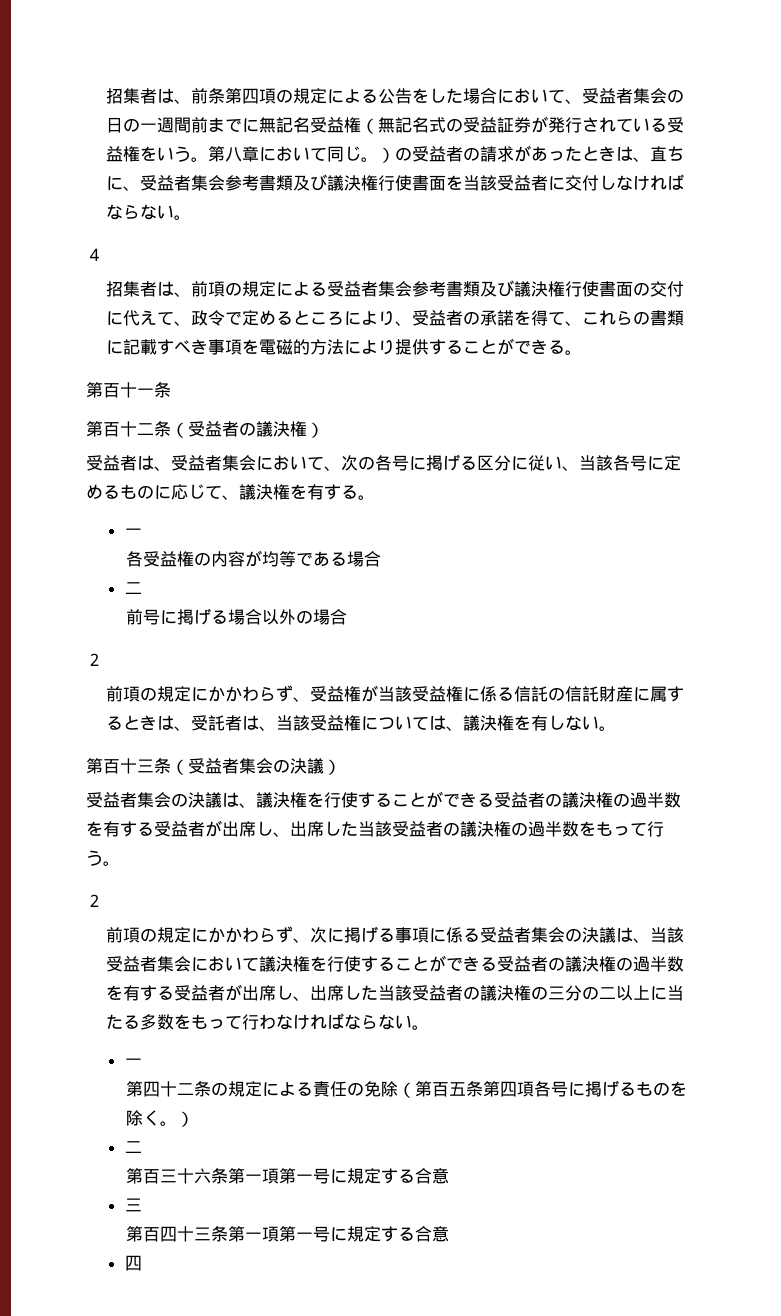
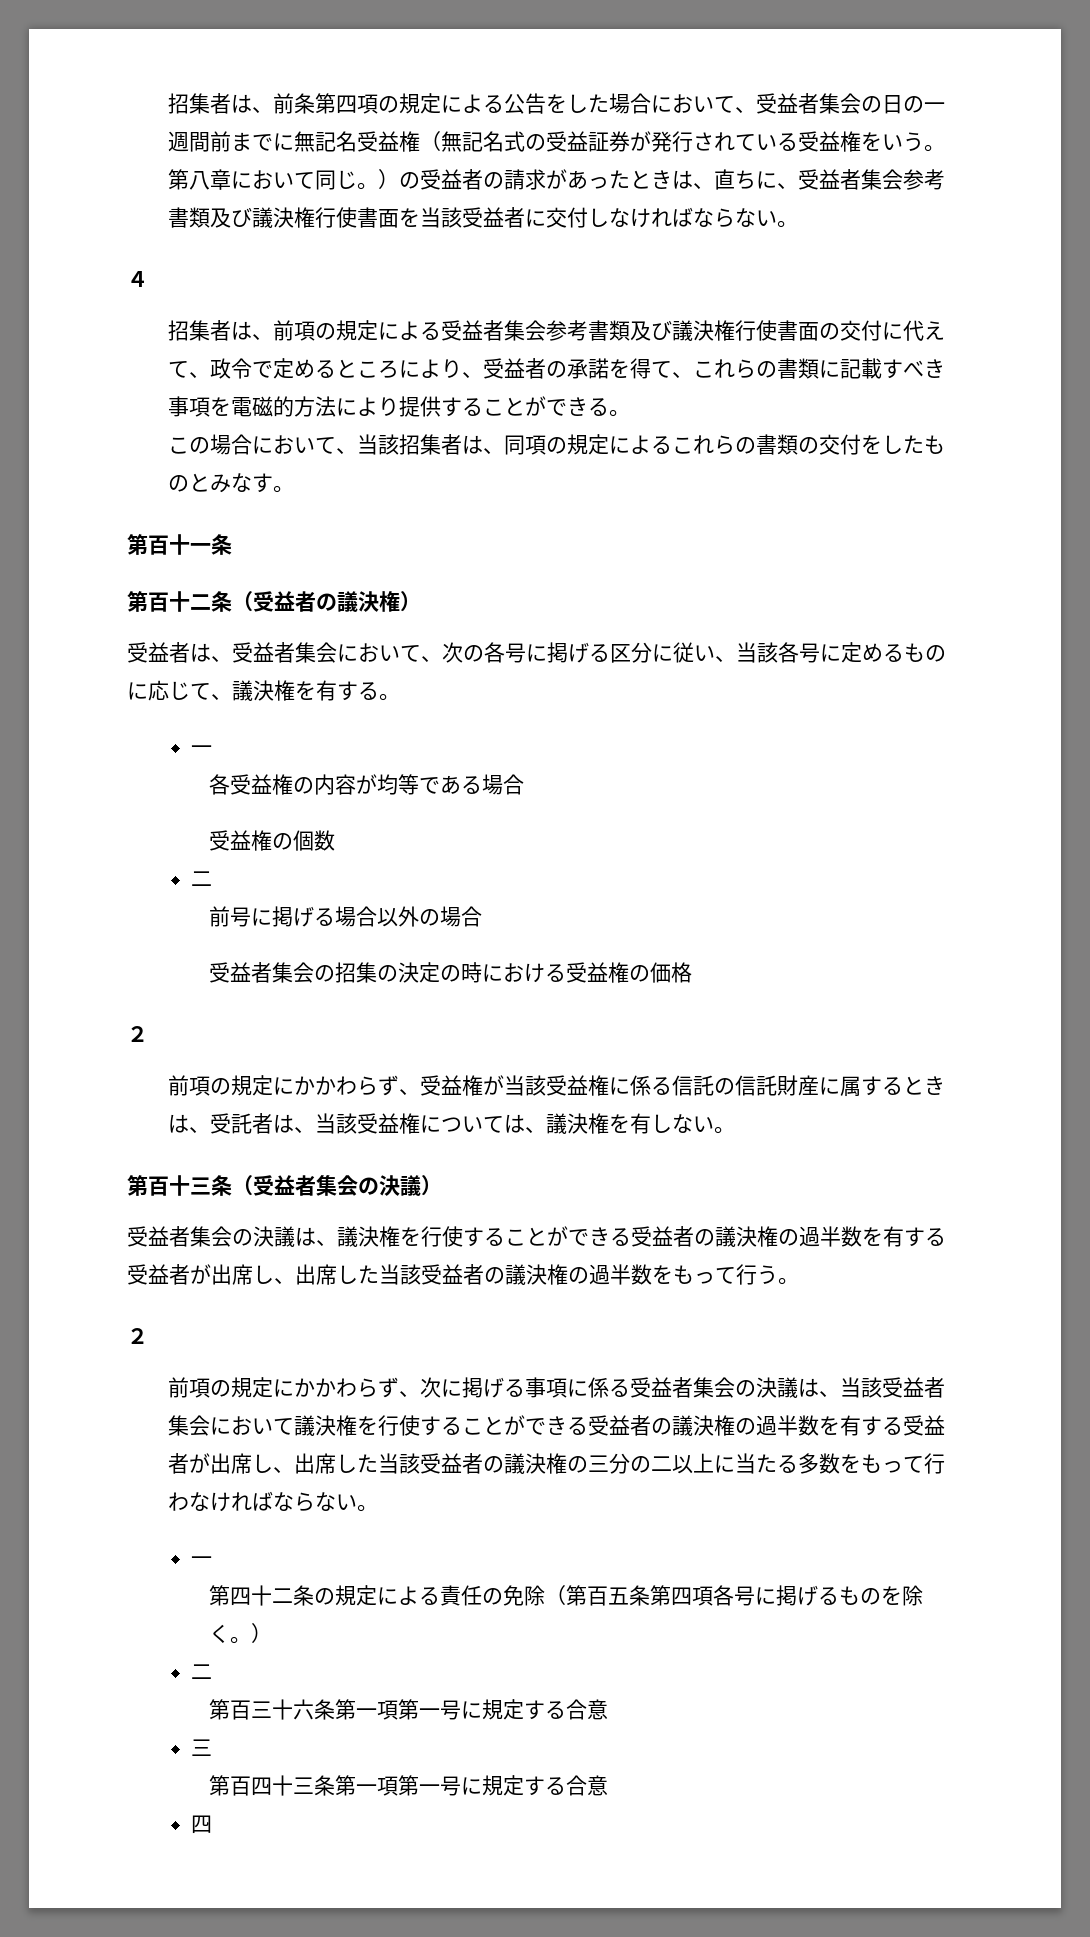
(582, 352) none -> [167,434,945,455] [167,473,294,493] // この場合において、当該招集者は、同項の規定によるこれらの書類の交付をしたものとみなす。
(381, 559) none -> [208,830,335,851] // 受益権の個数
(347, 617) none -> [208,962,692,983] // 受益者集会の招集の決定の時における受益権の価格

